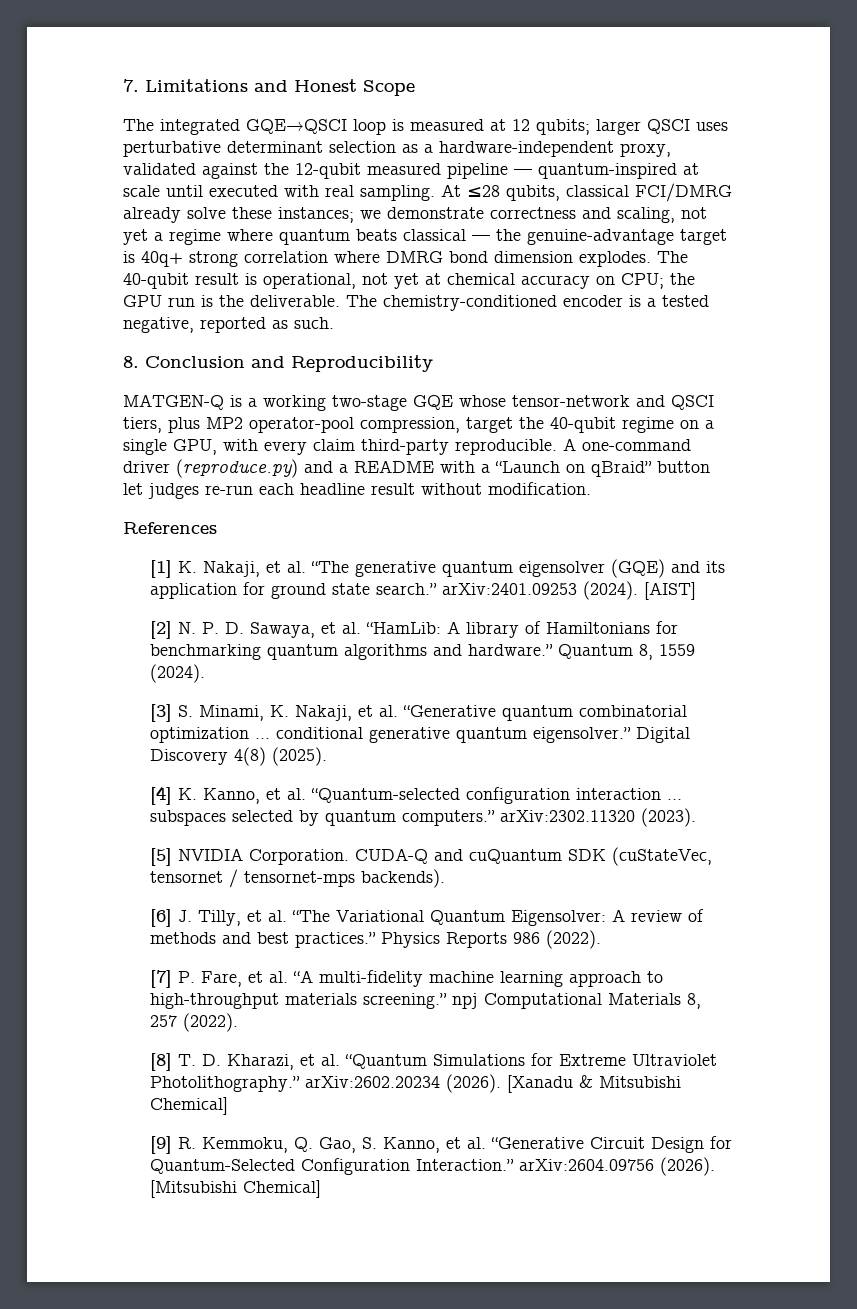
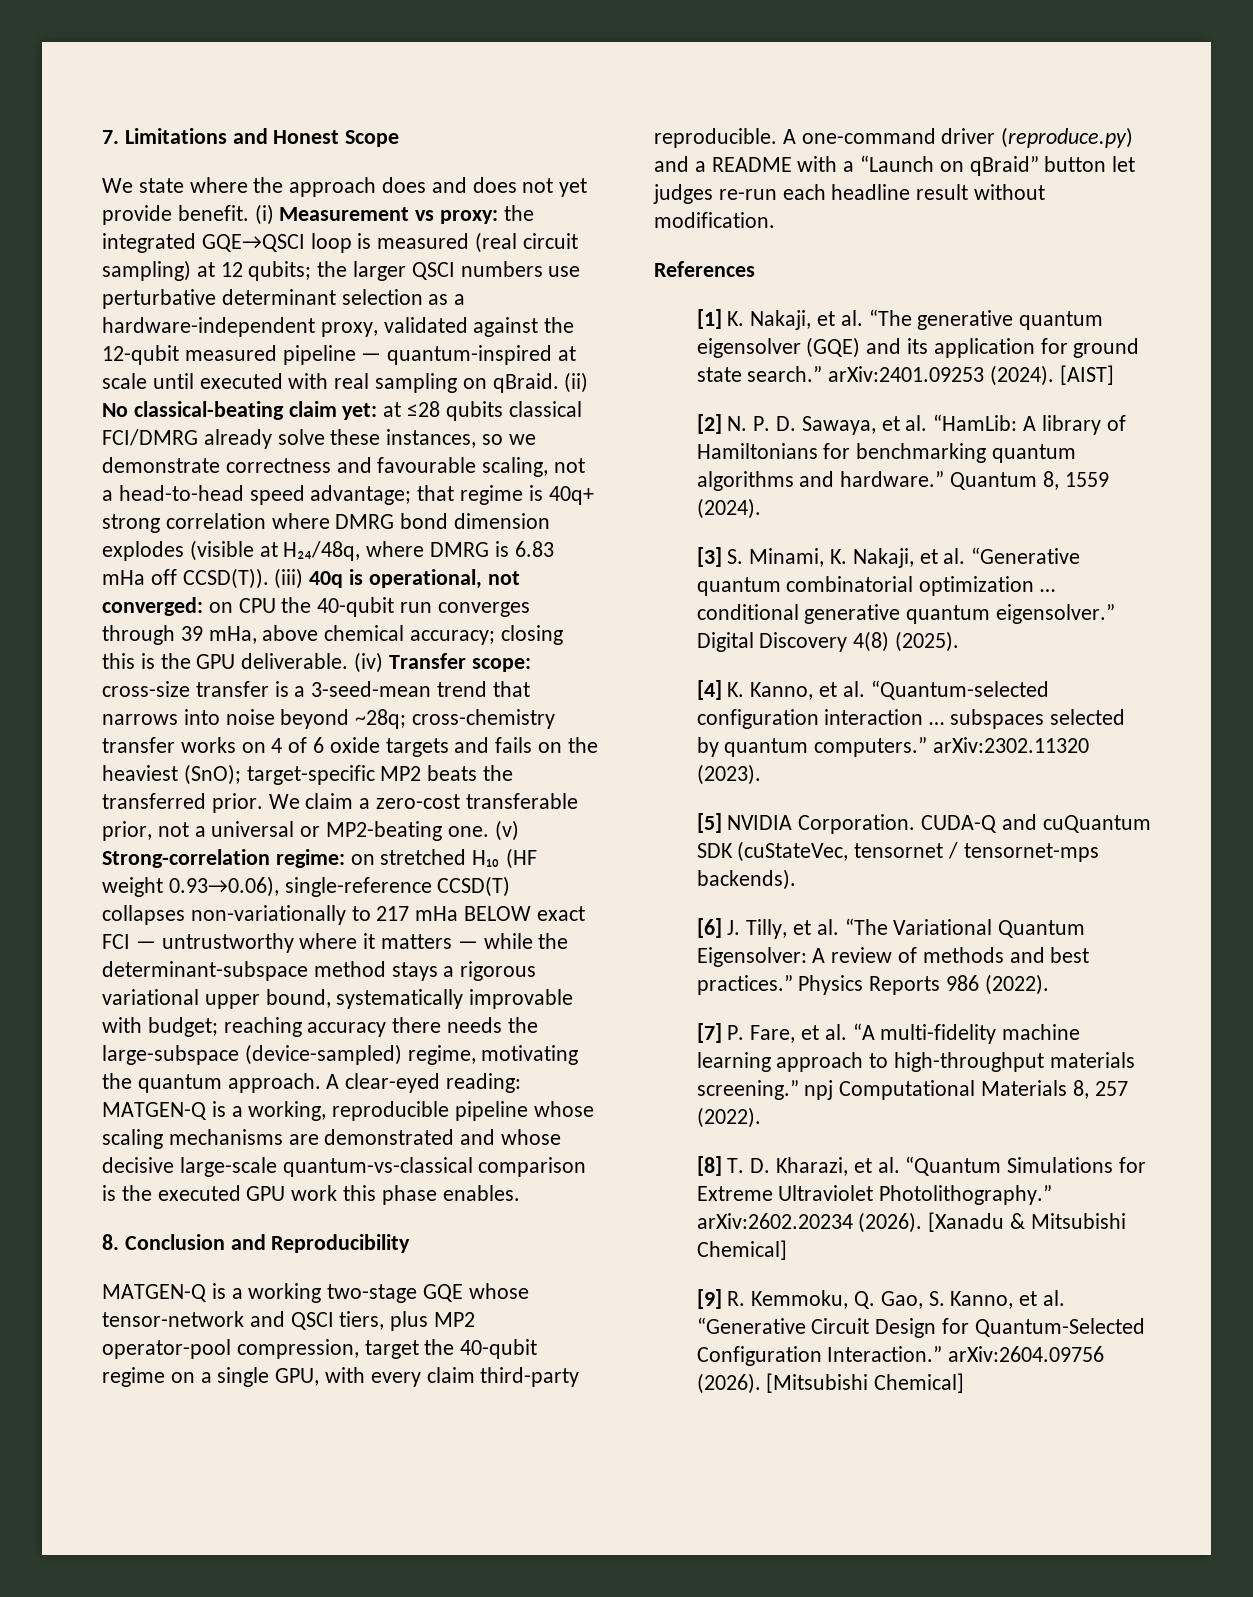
[123,119,154,131] The -> [102,177,588,197] [102,204,534,225] We state where the approach does and does not yet provide benefit. (i) Measurement vs proxy: the
(484, 125) none -> [475,232,578,253] [102,260,191,281] (real circuit sampling)
(590, 127) none -> [317,261,348,277] the
[696,122,728,131] uses -> [460,261,581,277] numbers use
[360,184,560,201] sampling. At ≤28 qubits, -> [375,372,589,393] [102,401,503,421] sampling on qBraid. (ii) No classical-beating claim yet: at ≤28 qubits
[278,207,354,223] instances; -> [386,429,504,448] instances, so
(611, 213) none -> [377,457,477,473] favourable
[123,229,727,245] yet a regime where quantum beats classical — the genuine-advantage target -> [102,485,524,505] a head-to-head speed advantage; that regime
[579,251,688,267] [123,273,695,289] [123,295,709,311] [123,317,334,333] explodes. The 40-qubit result is operational, not yet at chemical accuracy on CPU; the GPU run is the deliverable. The chemistry-conditioned encoder is a tested negative, reported as such. -> [102,540,554,561] [102,568,520,589] [102,597,530,617] [102,625,563,645] [102,652,531,673] [102,681,530,697] [102,709,556,729] [102,737,598,757] [102,764,514,785] [102,793,578,813] [102,820,519,841] [102,848,538,869] [102,876,511,897] [102,905,585,925] [102,933,569,953] [102,961,537,981] [102,989,574,1009] [102,1017,538,1037] [102,1044,579,1065] [102,1073,522,1093] [102,1101,594,1121] [102,1129,562,1149] [102,1157,587,1177] [102,1185,520,1205] explodes (visible at H₂₄/48q, where DMRG is 6.83 mHa off CCSD(T)). (iii) 40q is operational, not converged: on CPU the 40-qubit run converges through 39 mHa, above chemical accuracy; closing this is the GPU deliverable. (iv) Transfer scope: cross-size transfer is a 3-seed-mean trend that narrows into noise beyond ~28q; cross-chemistry transfer works on 4 of 6 oxide targets and fails on the heaviest (SnO); target-specific MP2 beats the transferred prior. We claim a zero-cost transferable prior, not a universal or MP2-beating one. (v) Strong-correlation regime: on stretched H₁₀ (HF weight 0.93→0.06), single-reference CCSD(T) collapses non-variationally to 217 mHa BELOW exact FCI — untrustworthy where it matters — while the determinant-subspace method stays a rigorous variational upper bound, systematically improvable with budget; reaching accuracy there needs the large-subspace (device-sampled) regime, motivating the quantum approach. A clear-eyed reading: MATGEN-Q is a working, reproducible pipeline whose scaling mechanisms are demonstrated and whose decisive large-scale quantum-vs-classical comparison is the executed GPU work this phase enables.

